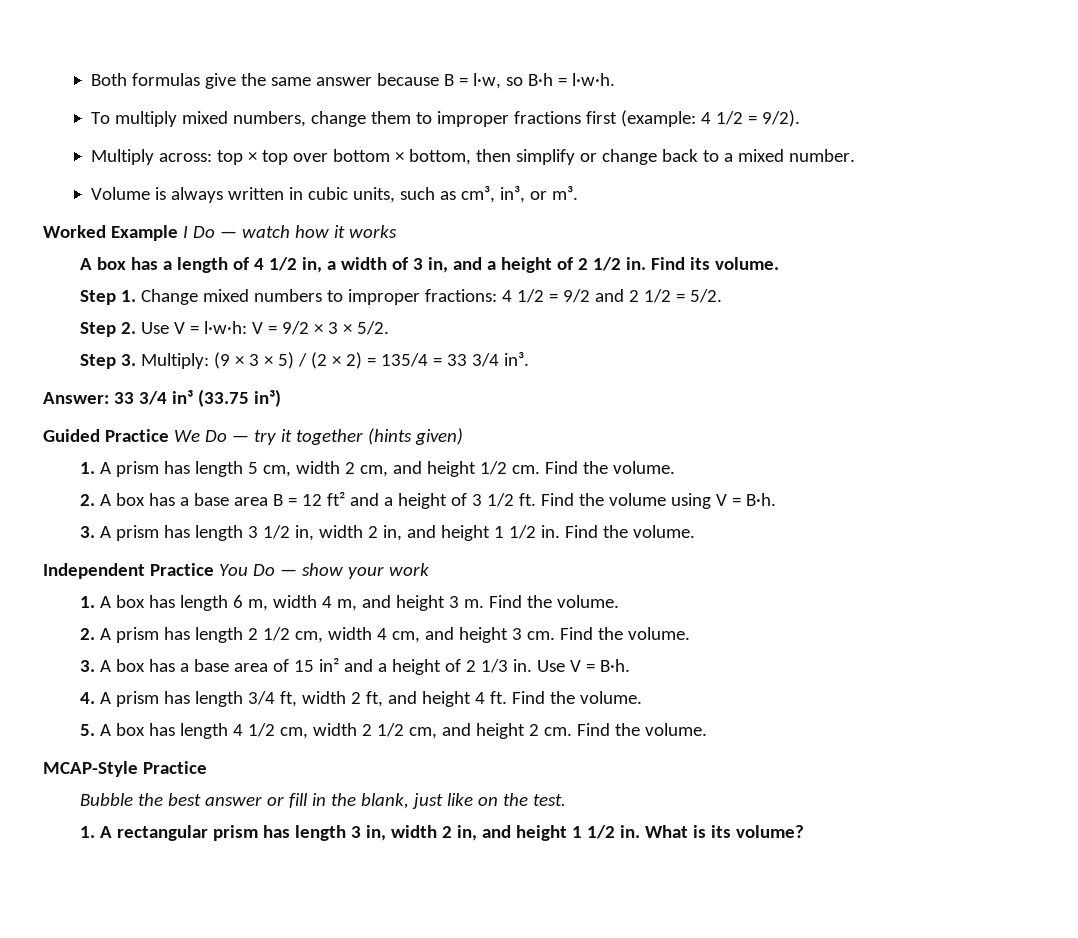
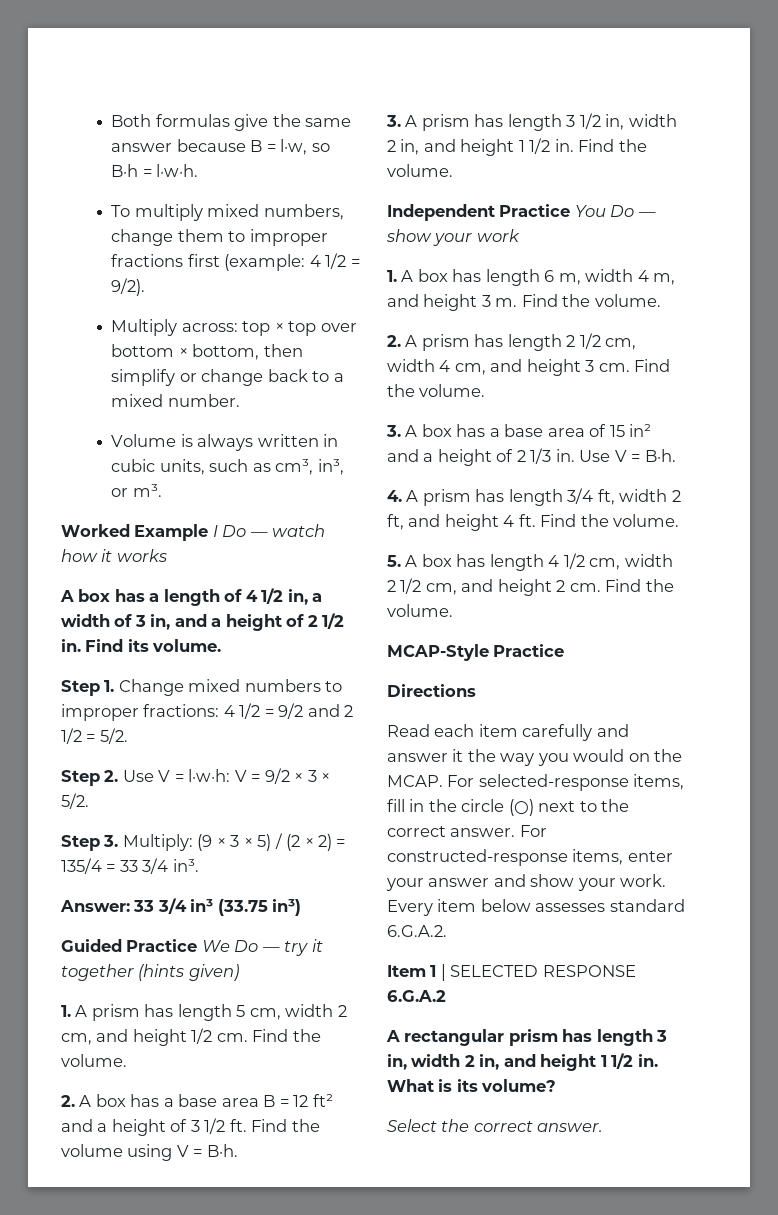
[79,793,566,809] [79,826,95,838] Bubble the best answer or fill in the blank, just like on the test. // 1. -> [387,684,476,697] [387,724,629,741] [387,749,683,766] [387,774,685,791] [387,799,630,816] [387,825,547,837] [387,849,673,866] [386,874,667,891] [387,899,685,916] [387,925,447,937] [387,964,636,981] [387,990,446,1002] Directions // Read each item carefully and answer it the way you would on the MCAP. For selected-response items, fill in the circle (○) next to the correct answer. For constructed-response items, enter your answer and show your work. Every item below assesses standard 6.G.A.2. // Item 1 | SELECTED RESPONSE 6.G.A.2 //
(804, 831) none -> [387,1119,604,1132] // Select the correct answer.

